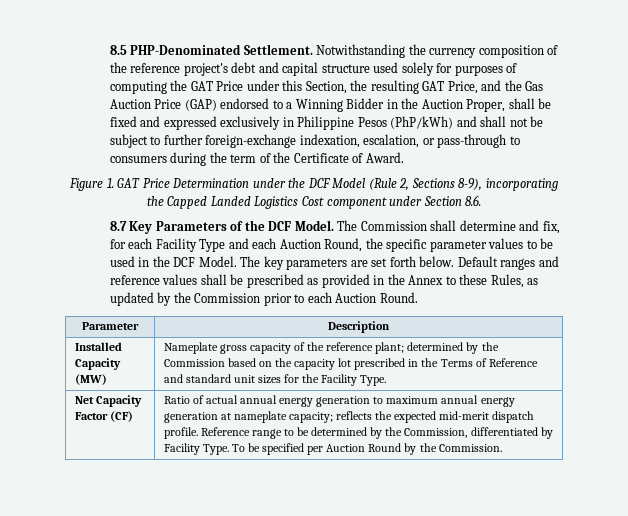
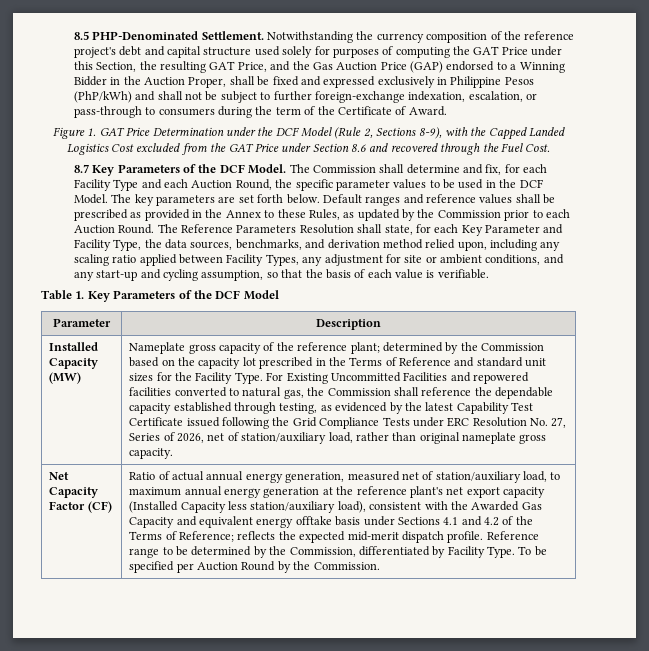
[485,178,558,191] incorporating -> [444,127,468,136] with
[326,195,482,209] component under Section 8.6. -> [136,143,551,155] excluded from the GAT Price under Section 8.6 and recovered through the Fuel Cost.
(418, 297) none -> [157,224,564,236] [73,239,561,251] [73,254,564,266] [73,269,489,281] [41,290,279,302] The Reference Parameters Resolution shall state, for each Key Parameter and Facility Type, the data sources, benchmarks, and derivation method relied upon, including any scaling ratio applied between Facility Types, any adjustment for site or ambient conditions, and any start-up and cycling assumption, so that the basis of each value is verifiable. // Table 1. Key Parameters of the DCF Model
(387, 380) none -> [266,372,530,384] [129,387,554,399] [129,402,534,414] [129,417,567,429] [129,432,547,444] [129,448,174,459] For Existing Uncommitted Facilities and repowered facilities converted to natural gas, the Commission shall reference the dependable capacity established through testing, as evidenced by the latest Capability Test Certificate issued following the Grid Compliance Tests under ERC Resolution No. 27, Series of 2026, net of station/auxiliary load, rather than original nameplate gross capacity.
[316,396,371,407] generation -> [285,471,548,483] generation, measured net of station/auxiliary load,
[233,411,333,423] nameplate capacity; -> [336,486,546,498] [129,501,542,513] [129,516,533,528] [129,531,235,542] the reference plant's net export capacity (Installed Capacity less station/auxiliary load), consistent with the Awarded Gas Capacity and equivalent energy offtake basis under Sections 4.1 and 4.2 of the Terms of Reference;

